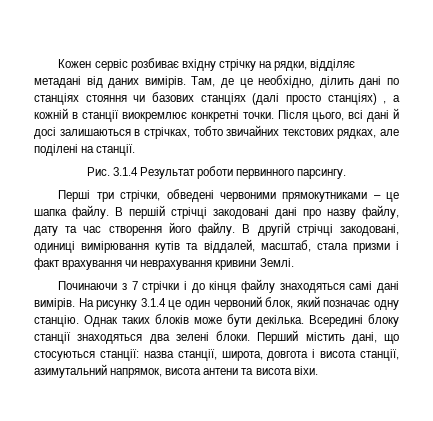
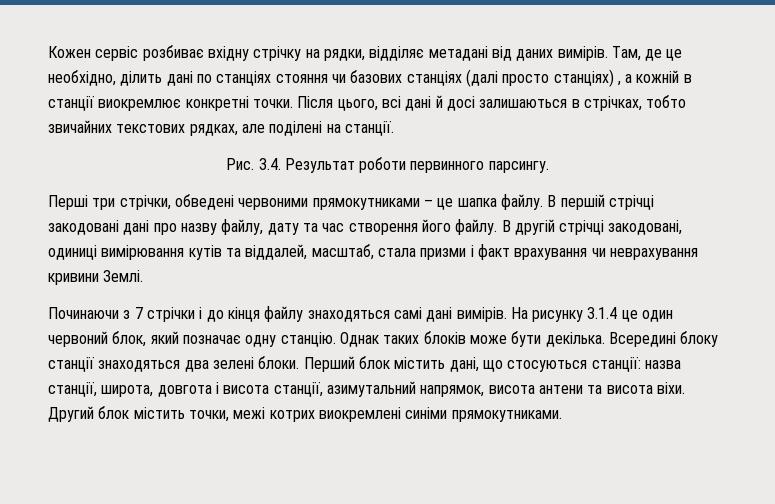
[112,167,138,176] 3.1.4 -> [258,158,281,170] 3.4.
(299, 337) none -> [358,356,390,369] блок
(318, 370) none -> [48,406,562,422] Другий блок містить точки, межі котрих виокремлені синіми прямокутниками.

